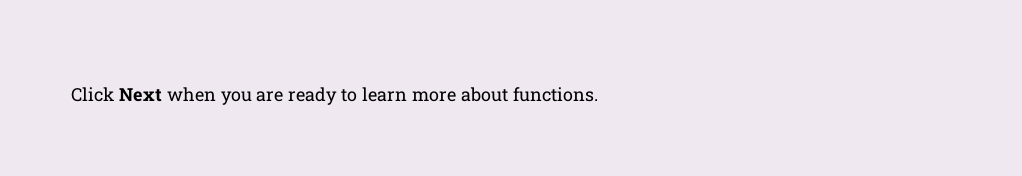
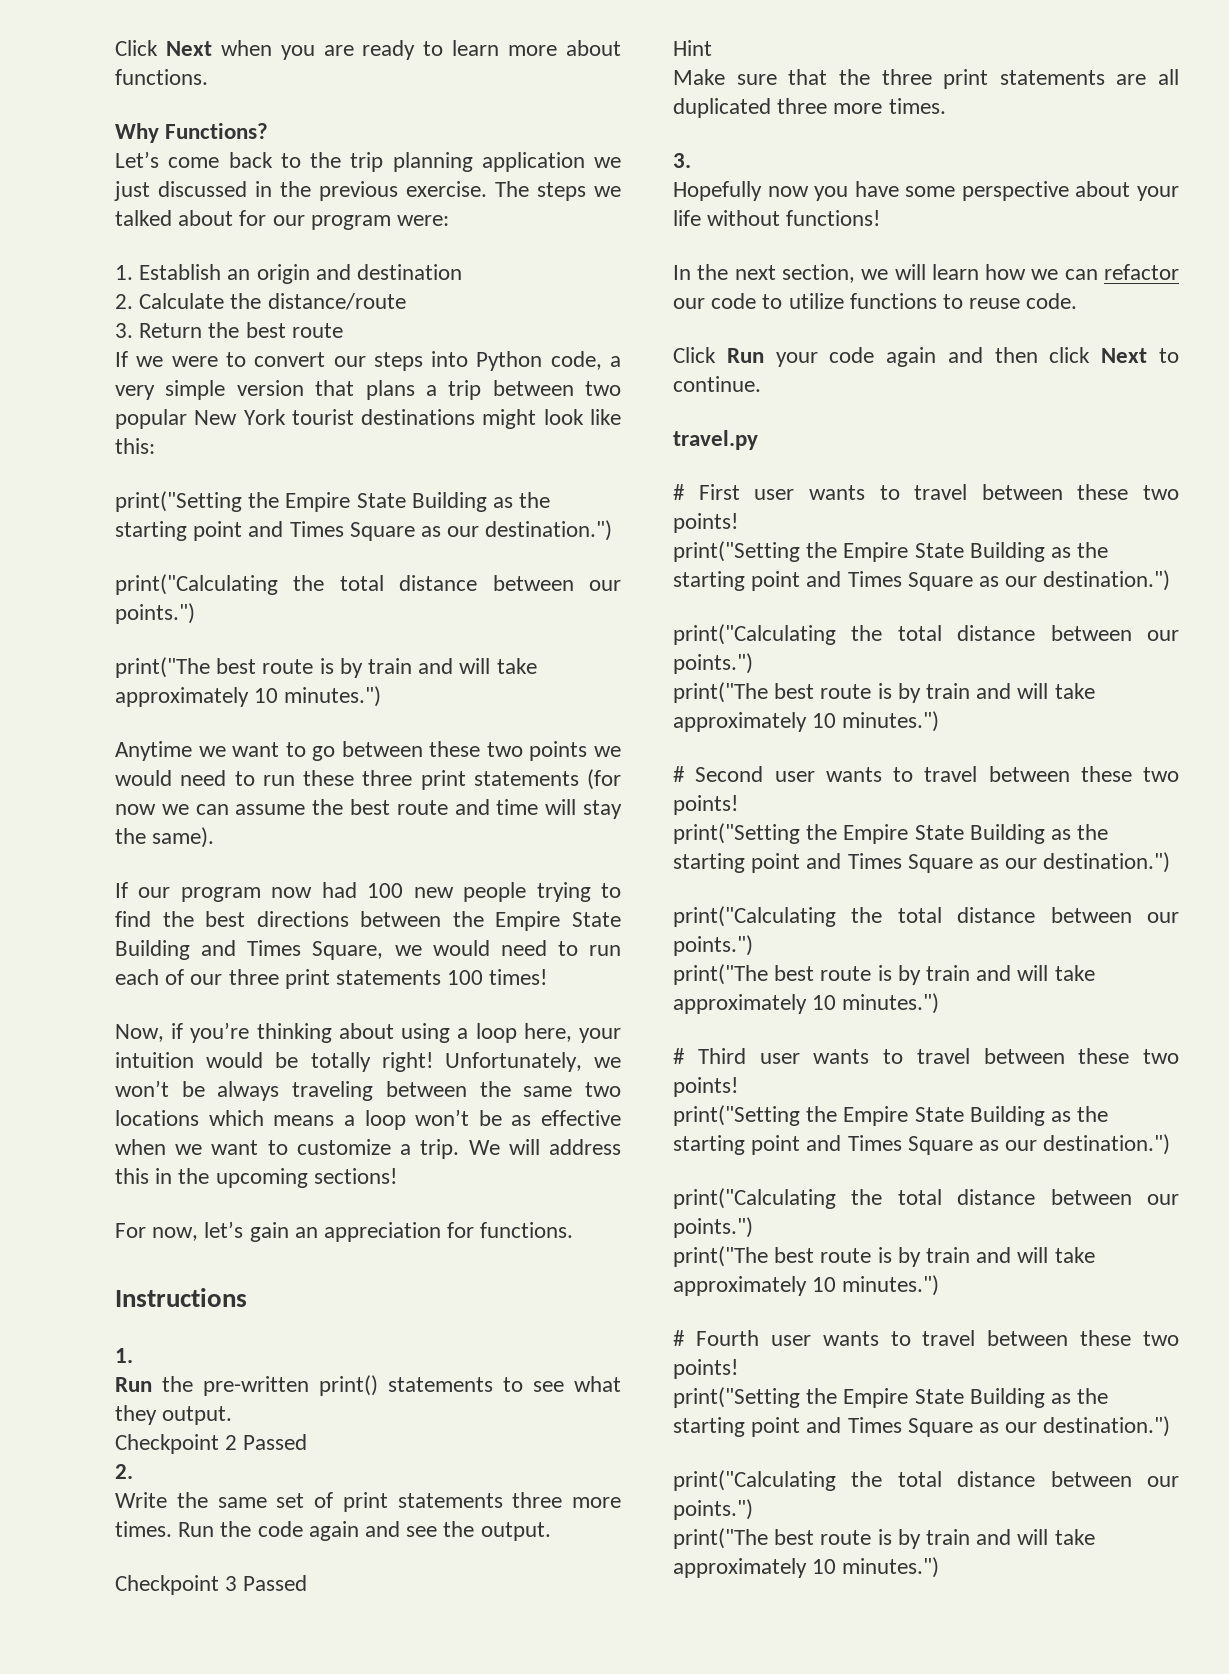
(598, 94) none -> [115,123,269,143] [115,151,621,172] [114,181,621,201] [115,210,450,230] [115,264,463,284] [115,293,406,310] [115,322,343,338] [115,351,621,371] [115,380,621,400] [115,409,621,429] [115,438,155,454] [115,491,551,512] [115,520,613,541] [115,574,621,595] [115,603,195,624] [115,657,537,678] [115,686,382,707] [115,741,621,761] [115,769,621,790] [115,799,622,819] [115,827,215,848] [115,882,621,902] [115,911,621,931] [115,940,621,960] [115,969,548,989] [115,1022,621,1043] [115,1052,621,1072] [115,1080,621,1101] [115,1109,621,1130] [115,1139,621,1159] [115,1168,397,1188] [115,1221,574,1242] [115,1288,247,1307] [115,1348,133,1363] [115,1375,621,1396] [115,1405,233,1425] [115,1434,308,1454] [115,1464,133,1479] [115,1492,621,1512] [115,1521,551,1541] [115,1575,308,1595] [673,40,712,56] [673,69,1179,89] [673,98,946,118] [673,153,691,168] [673,181,1179,201] [673,210,881,226] [673,264,1179,283] [673,293,1078,309] [673,347,1179,367] [673,376,761,392] [673,430,758,450] [673,484,1179,500] [673,513,738,533] [673,541,1109,562] [673,570,1171,591] [673,624,1179,645] [673,653,753,674] [673,682,1095,703] [673,711,940,732] [673,766,1179,782] [673,795,738,815] [673,823,1109,844] [673,852,1171,873] [673,906,1179,927] [673,935,753,956] [673,964,1095,985] [673,993,940,1014] [673,1048,1179,1064] [673,1077,738,1097] [673,1105,1109,1126] [673,1134,1171,1155] [673,1188,1179,1209] [673,1217,753,1238] [673,1246,1095,1267] [673,1275,940,1296] [673,1330,1179,1346] [673,1359,738,1379] [673,1387,1109,1408] [673,1416,1171,1437] [673,1470,1179,1491] [673,1499,753,1520] [673,1528,1095,1549] [673,1557,940,1578] // Why Functions? // Let’s come back to the trip planning application we just discussed in the previous exercise. The steps we talked about for our program were: // 1. Establish an origin and destination // 2. Calculate the distance/route // 3. Return the best route // If we were to convert our steps into Python code, a very simple version that plans a trip between two popular New York tourist destinations might look like this: // print("Setting the Empire State Building as the starting point and Times Square as our destination.") // print("Calculating the total distance between our points.") // print("The best route is by train and will take approximately 10 minutes.") // Anytime we want to go between these two points we would need to run these three print statements (for now we can assume the best route and time will stay the same). // If our program now had 100 new people trying to find the best directions between the Empire State Building and Times Square, we would need to run each of our three print statements 100 times! // Now, if you’re thinking about using a loop here, your intuition would be totally right! Unfortunately, we won’t be always traveling between the same two locations which means a loop won’t be as effective when we want to customize a trip. We will address this in the upcoming sections! // For now, let’s gain an appreciation for functions. // Instructions // 1. // Run the pre-written print() statements to see what they output. // Checkpoint 2 Passed // 2. // Write the same set of print statements three more times. Run the code again and see the output. // Checkpoint 3 Passed // Hint // Make sure that the three print statements are all duplicated three more times. // 3. // Hopefully now you have some perspective about your life without functions! // In the next section, we will learn how we can refactor our code to utilize functions to reuse code. // Click Run your code again and then click Next to continue. // travel.py // # First user wants to travel between these two points! // print("Setting the Empire State Building as the starting point and Times Square as our destination.") // print("Calculating the total distance between our points.") // print("The best route is by train and will take approximately 10 minutes.") // # Second user wants to travel between these two points! // print("Setting the Empire State Building as the starting point and Times Square as our destination.") // print("Calculating the total distance between our points.") // print("The best route is by train and will take approximately 10 minutes.") // # Third user wants to travel between these two points! // print("Setting the Empire State Building as the starting point and Times Square as our destination.") // print("Calculating the total distance between our points.") // print("The best route is by train and will take approximately 10 minutes.") // # Fourth user wants to travel between these two points! // print("Setting the Empire State Building as the starting point and Times Square as our destination.") // print("Calculating the total distance between our points.") // print("The best route is by train and will take approximately 10 minutes.")

